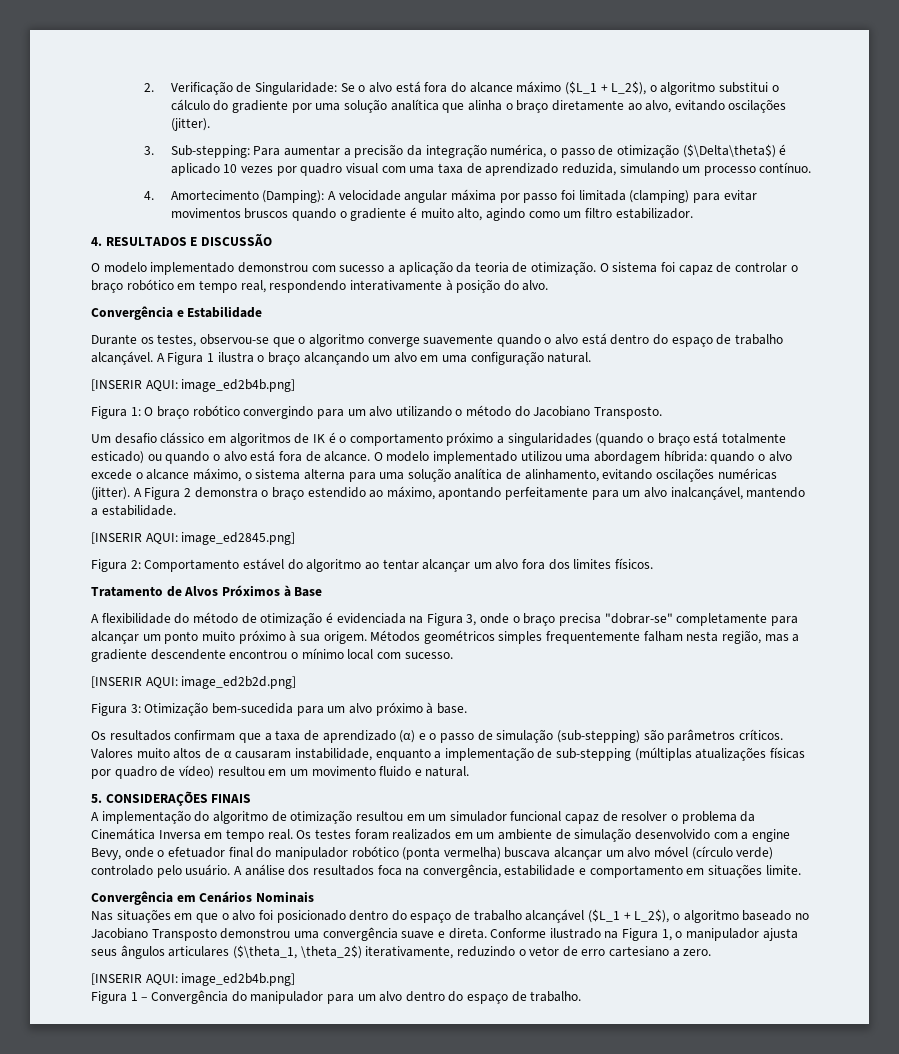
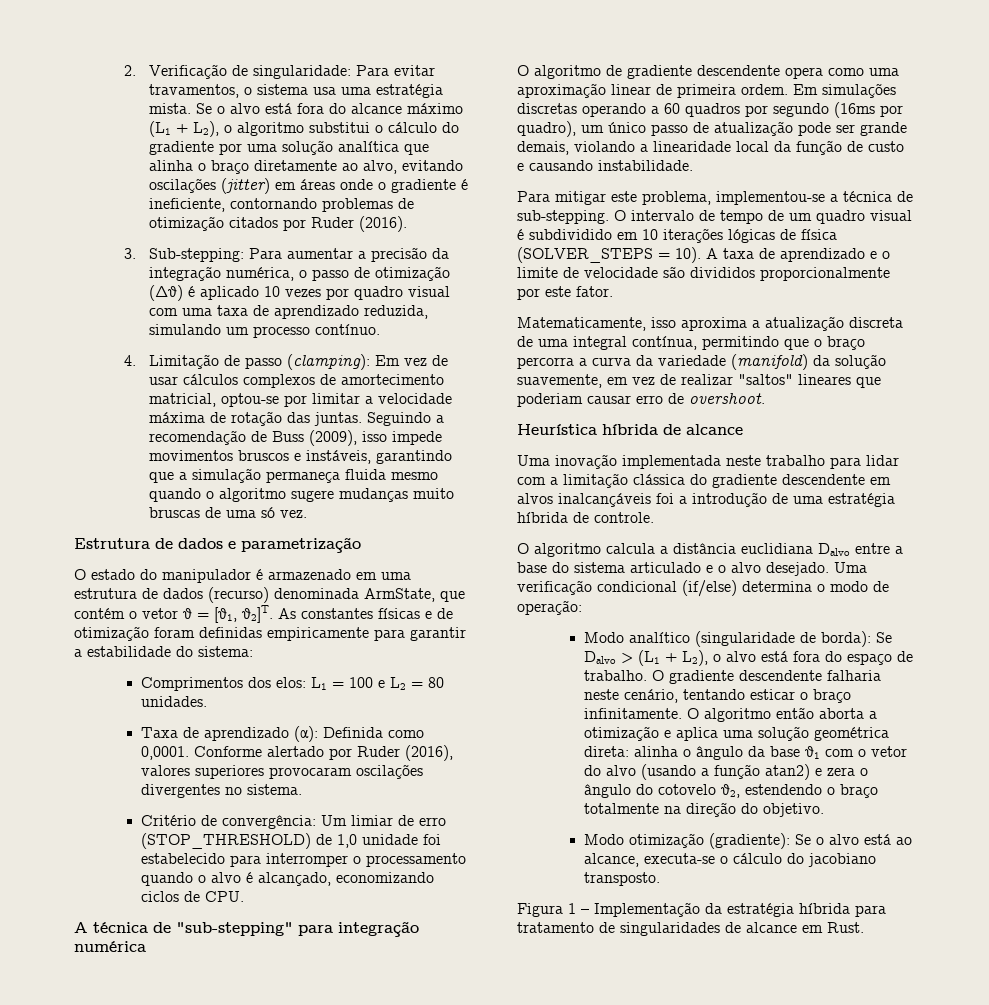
[255,82,338,95] Singularidade: -> [252,65,435,79] [148,84,443,98] [148,103,191,114] singularidade: Para evitar travamentos, o sistema usa uma estratégia mista.
[564,81,647,95] ($L_1 + L_2$), -> [148,121,219,137] (L1 + L2),
[170,118,210,131] (jitter). -> [220,178,468,194] [148,198,414,212] [148,216,407,232] (jitter) em áreas onde o gradiente é ineficiente, contornando problemas de otimização citados por Ruder (2016).
[682,144,776,158] ($\Delta\theta$) -> [148,285,183,301] (∆θ)
[170,189,757,203] [170,207,693,221] [91,233,272,246] [91,261,798,275] [91,279,549,293] [91,306,263,320] [91,333,783,347] [91,351,592,365] [91,379,296,392] [91,405,663,419] [91,432,786,446] [91,450,792,464] [91,468,777,482] [91,486,806,500] [91,505,176,516] [91,532,296,545] [91,558,654,572] [91,585,323,597] [91,612,798,626] [91,630,800,644] [91,648,453,662] [91,676,297,689] [91,702,467,716] [91,729,783,743] [91,747,806,761] [91,765,470,779] [91,791,252,806] [91,810,756,824] [91,828,790,842] [91,846,774,860] [91,864,801,878] [91,891,314,905] [91,909,809,923] [91,927,798,941] [91,945,712,959] [91,973,296,986] [91,990,582,1004] Amortecimento (Damping): A velocidade angular máxima por passo foi limitada (clamping) para evitar movimentos bruscos quando o gradiente é muito alto, agindo como um filtro estabilizador. // 4. RESULTADOS E DISCUSSÃO // O modelo implementado demonstrou com sucesso a aplicação da teoria de otimização. O sistema foi capaz de controlar o braço robótico em tempo real, respondendo interativamente à posição do alvo. // Convergência e Estabilidade // Durante os testes, observou-se que o algoritmo converge suavemente quando o alvo está dentro do espaço de trabalho alcançável. A Figura 1 ilustra o braço alcançando um alvo em uma configuração natural. // [INSERIR AQUI: image_ed2b4b.png] // Figura 1: O braço robótico convergindo para um alvo utilizando o método do Jacobiano Transposto. // Um desafio clássico em algoritmos de IK é o comportamento próximo a singularidades (quando o braço está totalmente esticado) ou quando o alvo está fora de alcance. O modelo implementado utilizou uma abordagem híbrida: quando o alvo excede o alcance máximo, o sistema alterna para uma solução analítica de alinhamento, evitando oscilações numéricas (jitter). A Figura 2 demonstra o braço estendido ao máximo, apontando perfeitamente para um alvo inalcançável, mantendo a estabilidade. // [INSERIR AQUI: image_ed2845.png] // Figura 2: Comportamento estável do algoritmo ao tentar alcançar um alvo fora dos limites físicos. // Tratamento de Alvos Próximos à Base // A flexibilidade do método de otimização é evidenciada na Figura 3, onde o braço precisa "dobrar-se" completamente para alcançar um ponto muito próximo à sua origem. Métodos geométricos simples frequentemente falham nesta região, mas a gradiente descendente encontrou o mínimo local com sucesso. // [INSERIR AQUI: image_ed2b2d.png] // Figura 3: Otimização bem-sucedida para um alvo próximo à base. // Os resultados confirmam que a taxa de aprendizado (α) e o passo de simulação (sub-stepping) são parâmetros críticos. Valores muito altos de α causaram instabilidade, enquanto a implementação de sub-stepping (múltiplas atualizações físicas por quadro de vídeo) resultou em um movimento fluido e natural. // 5. CONSIDERAÇÕES FINAIS // A implementação do algoritmo de otimização resultou em um simulador funcional capaz de resolver o problema da Cinemática Inversa em tempo real. Os testes foram realizados em um ambiente de simulação desenvolvido com a engine Bevy, onde o efetuador final do manipulador robótico (ponta vermelha) buscava alcançar um alvo móvel (círculo verde) controlado pelo usuário. A análise dos resultados foca na convergência, estabilidade e comportamento em situações limite. // Convergência em Cenários Nominais // Nas situações em que o alvo foi posicionado dentro do espaço de trabalho alcançável ($L_1 + L_2$), o algoritmo baseado no Jacobiano Transposto demonstrou uma convergência suave e direta. Conforme ilustrado na Figura 1, o manipulador ajusta seus ângulos articulares ($\theta_1, \theta_2$) iterativamente, reduzindo o vetor de erro cartesiano a zero. // [INSERIR AQUI: image_ed2b4b.png] // Figura 1 – Convergência do manipulador para um alvo dentro do espaço de trabalho. -> [148,354,448,370] [148,374,444,388] [148,393,452,407] [148,411,444,426] [148,430,442,446] [148,450,452,464] [148,468,438,483] [148,488,454,502] [148,507,307,518] [74,537,361,553] [74,569,411,583] [74,587,465,603] [74,605,453,623] [74,626,466,641] [74,646,253,657] [141,677,445,691] [141,696,208,707] [141,726,425,742] [141,745,454,761] [141,764,424,779] [141,784,303,798] [141,815,447,829] [141,833,442,849] [141,853,467,867] [141,872,435,886] [141,891,245,902] [74,921,419,937] [74,941,146,952] [517,65,899,79] [517,83,896,98] [517,102,903,118] [517,121,907,137] [517,140,904,155] [517,160,693,171] [517,191,913,205] [517,210,912,224] [517,228,837,243] [517,247,890,263] [517,266,890,281] [517,286,613,300] [517,316,903,331] [517,336,865,350] [517,354,886,370] [517,374,881,388] [517,393,765,407] [517,424,743,435] [517,454,899,469] [517,473,891,488] [517,492,895,507] [517,512,654,523] [517,543,903,557] [517,562,867,576] [517,580,889,597] [517,600,582,615] [584,631,893,647] [584,650,914,666] [584,670,882,684] [584,689,852,703] [584,707,878,722] [584,726,890,741] [584,746,908,760] [584,764,869,780] [584,784,879,798] [584,802,825,817] [584,833,913,849] [584,853,877,867] [584,872,661,886] [517,902,886,917] [517,922,864,936] Limitação de passo (clamping): Em vez de usar cálculos complexos de amortecimento matricial, optou-se por limitar a velocidade máxima de rotação das juntas. Seguindo a recomendação de Buss (2009), isso impede movimentos bruscos e instáveis, garantindo que a simulação permaneça fluida mesmo quando o algoritmo sugere mudanças muito bruscas de uma só vez. // Estrutura de dados e parametrização // O estado do manipulador é armazenado em uma estrutura de dados (recurso) denominada ArmState, que contém o vetor θ = [θ1, θ2]T. As constantes físicas e de otimização foram definidas empiricamente para garantir a estabilidade do sistema: // Comprimentos dos elos: L1 = 100 e L2 = 80 unidades. // Taxa de aprendizado (α): Definida como 0,0001. Conforme alertado por Ruder (2016), valores superiores provocaram oscilações divergentes no sistema. // Critério de convergência: Um limiar de erro (STOP_THRESHOLD) de 1,0 unidade foi estabelecido para interromper o processamento quando o alvo é alcançado, economizando ciclos de CPU. // A técnica de "sub-stepping" para integração numérica // O algoritmo de gradiente descendente opera como uma aproximação linear de primeira ordem. Em simulações discretas operando a 60 quadros por segundo (16ms por quadro), um único passo de atualização pode ser grande demais, violando a linearidade local da função de custo e causando instabilidade. // Para mitigar este problema, implementou-se a técnica de sub-stepping. O intervalo de tempo de um quadro visual é subdividido em 10 iterações lógicas de física (SOLVER_STEPS = 10). A taxa de aprendizado e o limite de velocidade são divididos proporcionalmente por este fator. // Matematicamente, isso aproxima a atualização discreta de uma integral contínua, permitindo que o braço percorra a curva da variedade (manifold) da solução suavemente, em vez de realizar "saltos" lineares que poderiam causar erro de overshoot. // Heurística híbrida de alcance // Uma inovação implementada neste trabalho para lidar com a limitação clássica do gradiente descendente em alvos inalcançáveis foi a introdução de uma estratégia híbrida de controle. // O algoritmo calcula a distância euclidiana Dalvo entre a base do sistema articulado e o alvo desejado. Uma verificação condicional (if/else) determina o modo de operação: // Modo analítico (singularidade de borda): Se Dalvo > (L1 + L2), o alvo está fora do espaço de trabalho. O gradiente descendente falharia neste cenário, tentando esticar o braço infinitamente. O algoritmo então aborta a otimização e aplica uma solução geométrica direta: alinha o ângulo da base θ1 com o vetor do alvo (usando a função atan2) e zera o ângulo do cotovelo θ2, estendendo o braço totalmente na direção do objetivo. // Modo otimização (gradiente): Se o alvo está ao alcance, executa-se o cálculo do jacobiano transposto. // Figura 1 – Implementação da estratégia híbrida para tratamento de singularidades de alcance em Rust.

